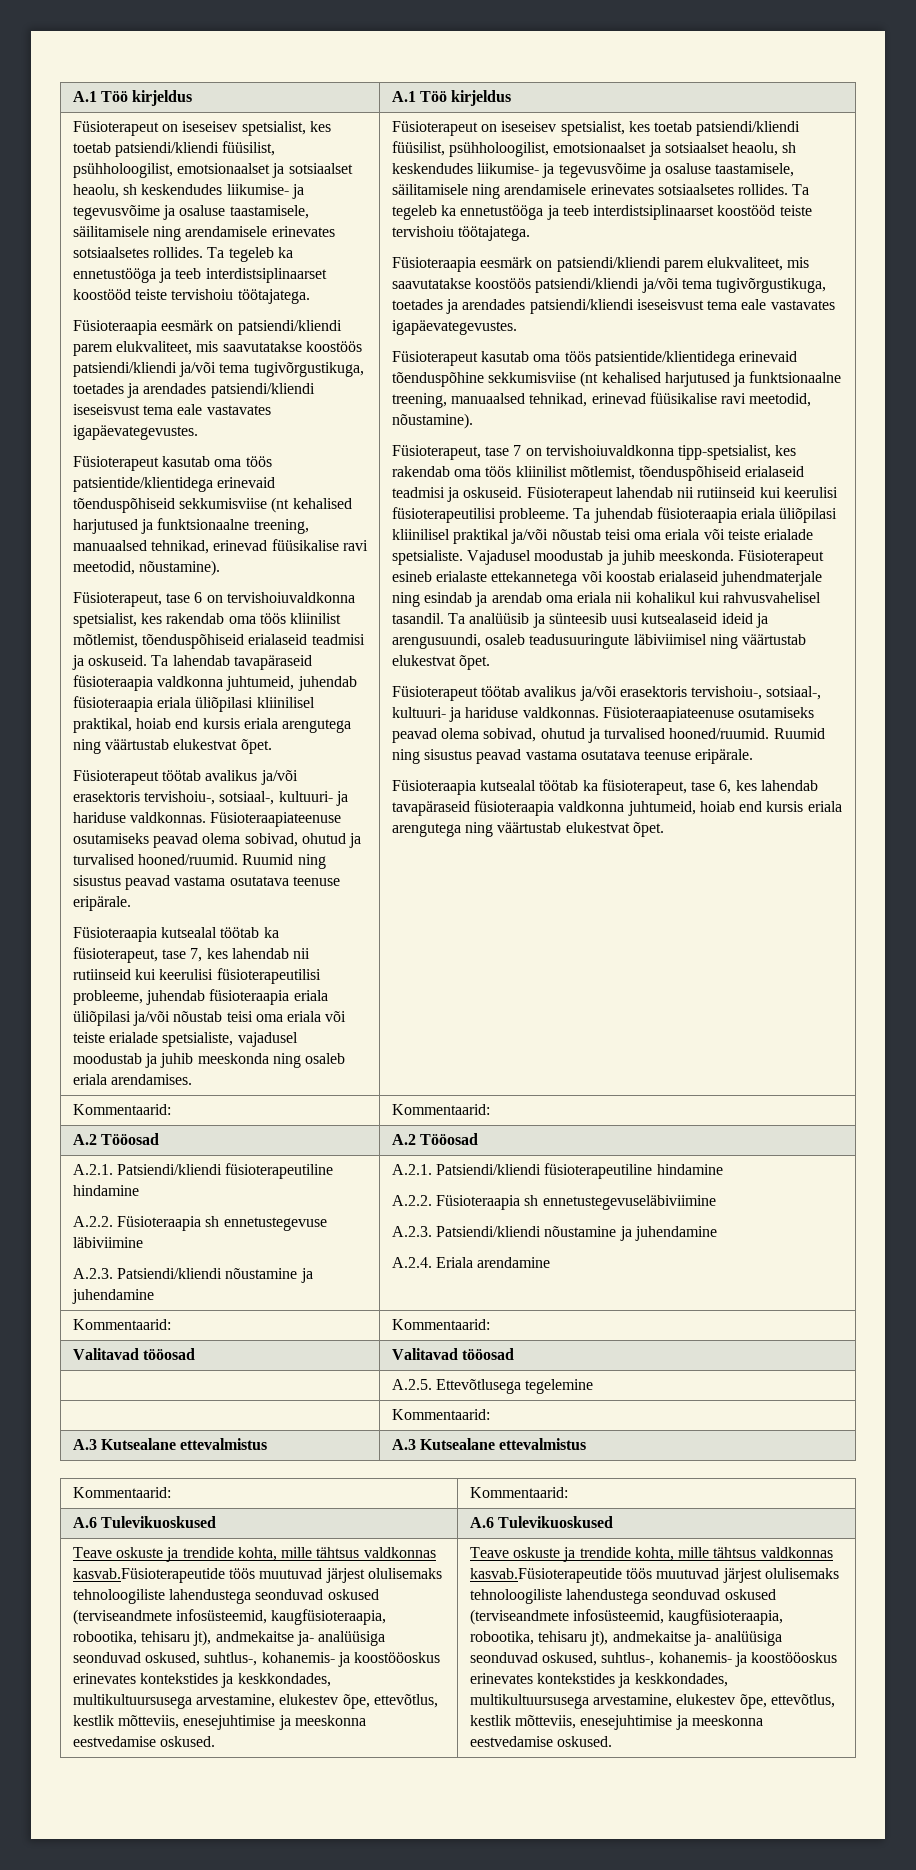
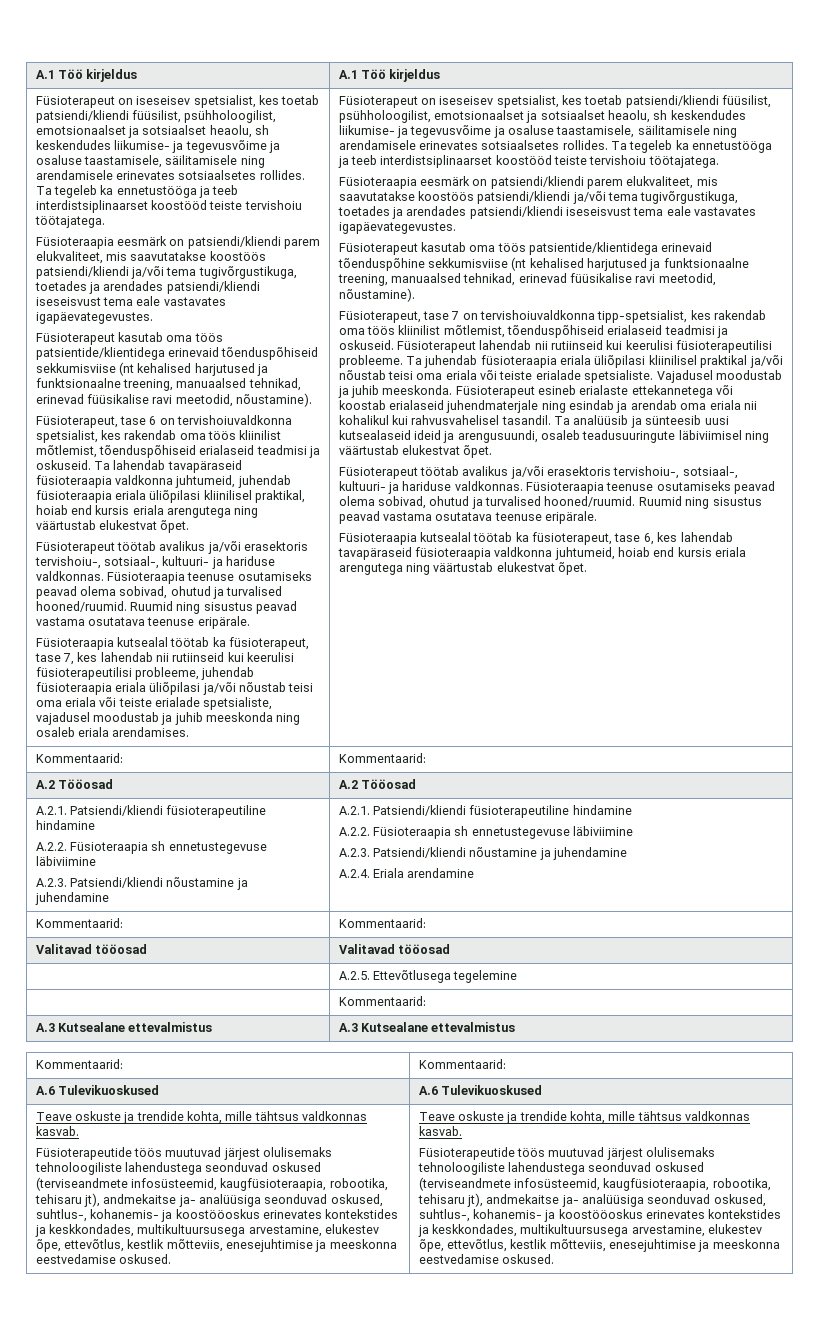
[210,812,342,827] Füsioteraapiateenuse -> [106,572,235,584] Füsioteraapia teenuse
[602,707,734,722] Füsioteraapiateenuse -> [526,482,654,494] Füsioteraapia teenuse
[542,1195,716,1210] ennetustegevuseläbiviimine -> [471,826,634,839] ennetustegevuse läbiviimine
[72,1568,225,1583] kasvab.Füsioterapeutide -> [35,1126,79,1136] [35,1147,132,1160] kasvab. // Füsioterapeutide
[469,1568,622,1583] kasvab.Füsioterapeutide -> [418,1126,462,1136] [418,1147,515,1160] kasvab. // Füsioterapeutide

